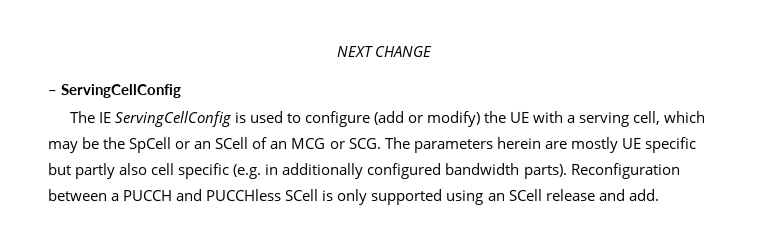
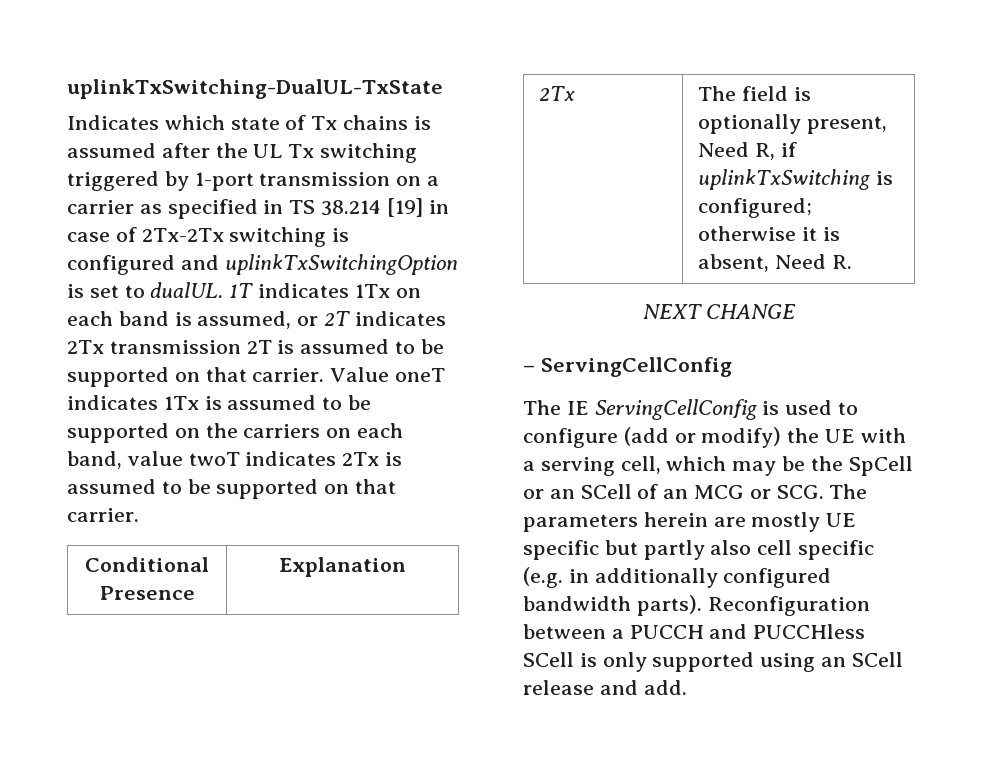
(335, 52) none -> [67,79,443,99] [67,115,431,130] [67,143,418,163] [67,171,440,191] [67,198,449,219] [67,227,350,247] [67,254,458,275] [67,282,421,298] [67,311,446,329] [67,339,444,354] [67,367,445,387] [67,395,372,410] [67,423,404,443] [67,451,402,469] [67,479,397,499] [67,508,139,522] [85,557,209,572] [99,586,195,600] [279,557,406,577] [539,86,576,101] [698,86,811,101] [698,114,888,134] [698,142,797,160] [698,169,894,190] [698,198,813,218] [698,226,840,241] [698,254,852,272] uplinkTxSwitching-DualUL-TxState // Indicates which state of Tx chains is assumed after the UL Tx switching triggered by 1-port transmission on a carrier as specified in TS 38.214 [19] in case of 2Tx-2Tx switching is configured and uplinkTxSwitchingOption is set to dualUL. 1T indicates 1Tx on each band is assumed, or 2T indicates 2Tx transmission 2T is assumed to be supported on that carrier. Value oneT indicates 1Tx is assumed to be supported on the carriers on each band, value twoT indicates 2Tx is assumed to be supported on that carrier. // Conditional Presence | Explanation // 2Tx | The field is optionally present, Need R, if uplinkTxSwitching is configured; otherwise it is absent, Need R. //

